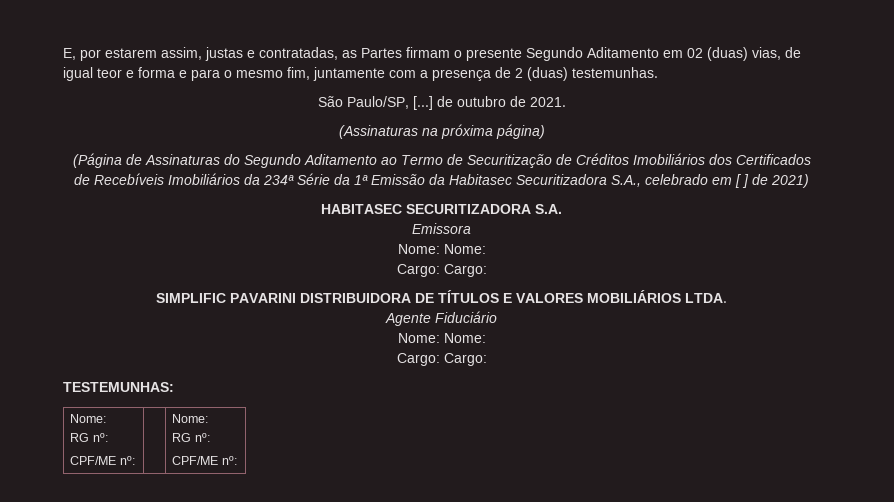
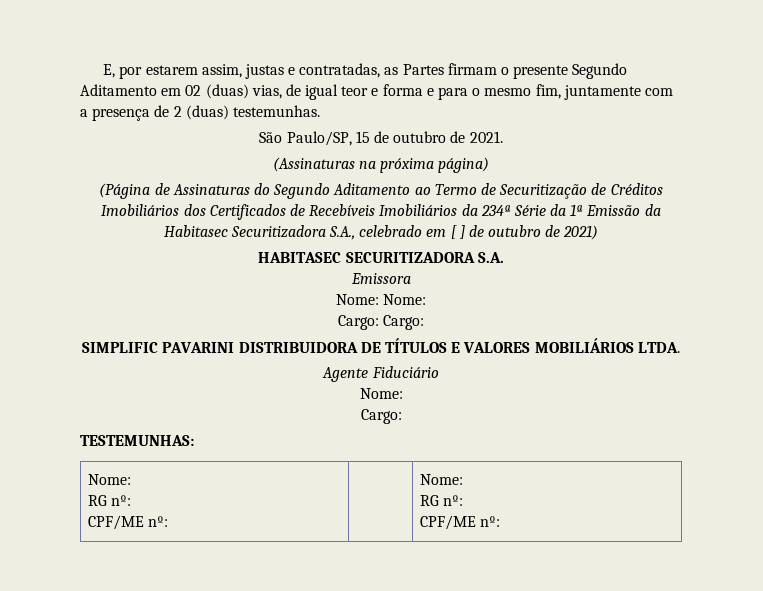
[412,96,433,110] [...] -> [355,131,370,143] 15
(768, 179) none -> [488,225,561,237] outubro de
[443,333,486,343] [396,353,487,366] Nome: // Cargo: Cargo: -> [360,409,402,424] // Cargo:

